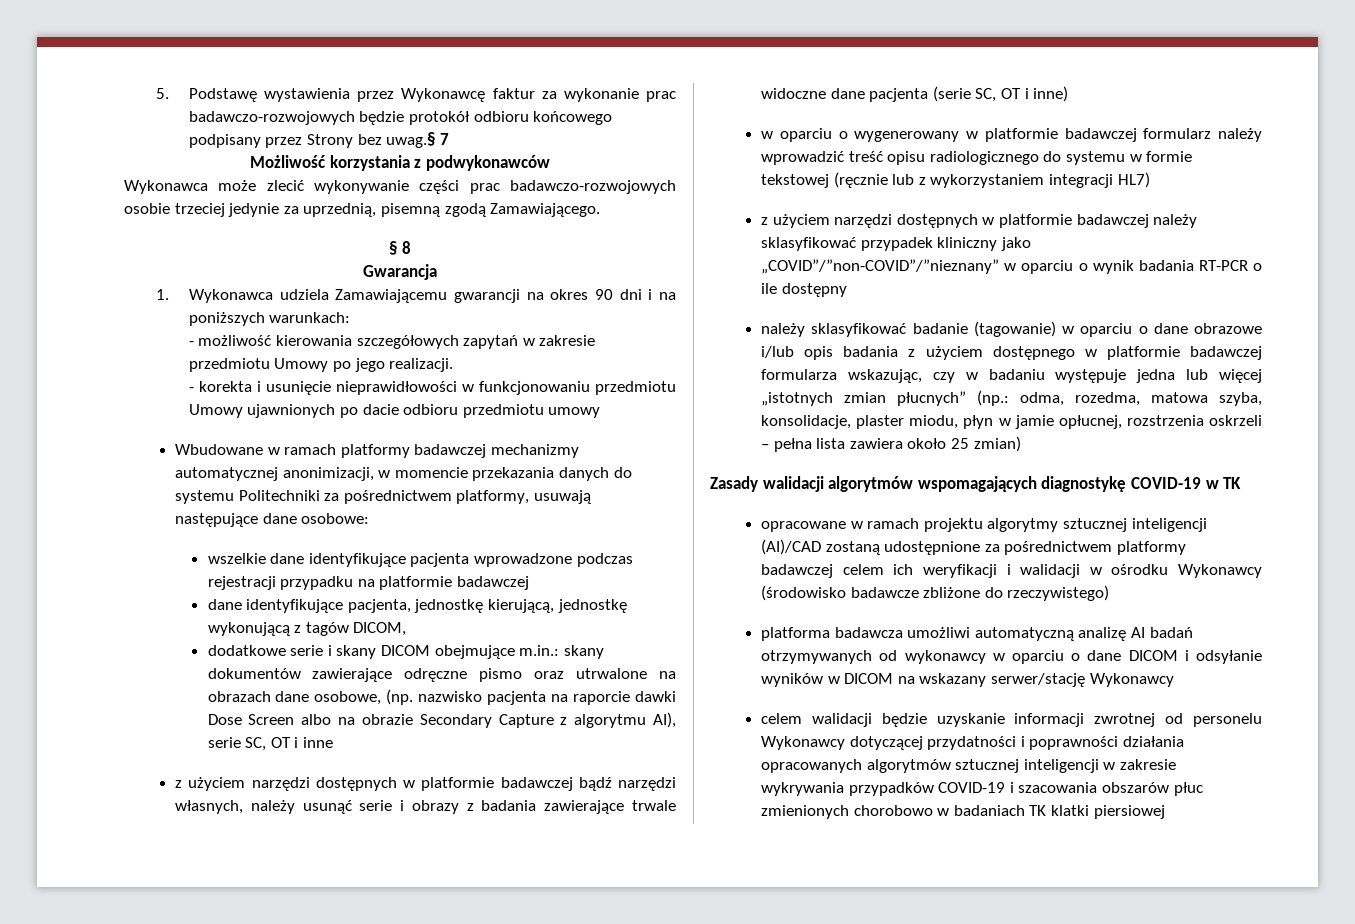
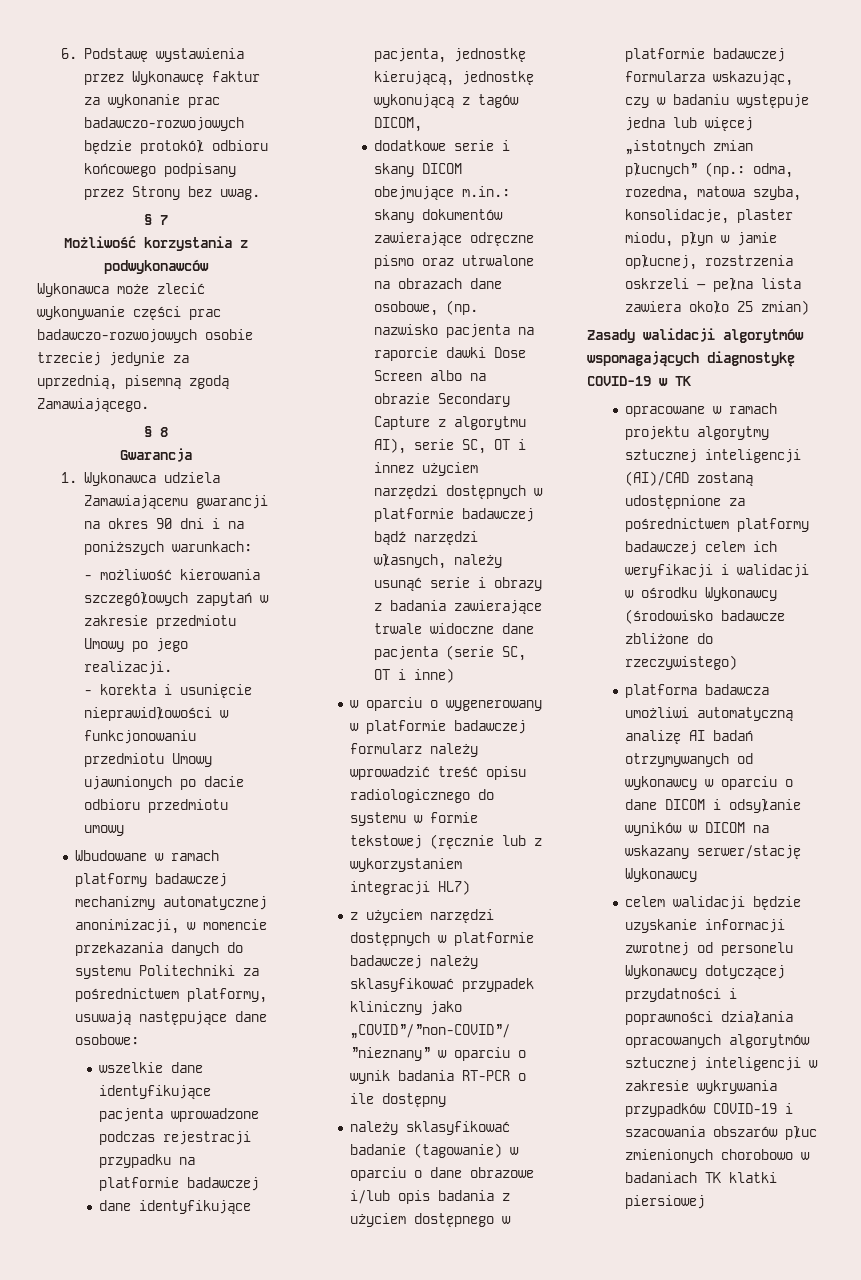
[156,88,170,99] 5. -> [60,48,77,59] 6.
[386,132,436,148] uwag.§ -> [220,189,261,200] [143,214,152,225] uwag. // §
[302,737,333,748] [175,780,183,788] inne // z -> [373,462,414,473] innez

